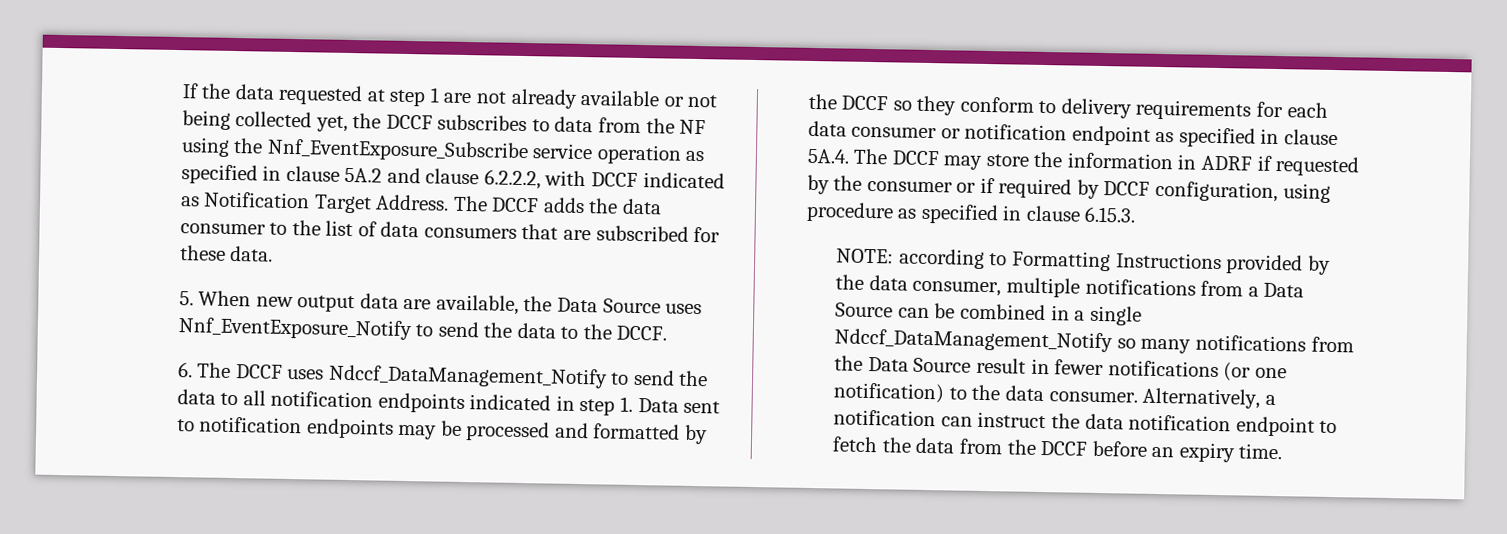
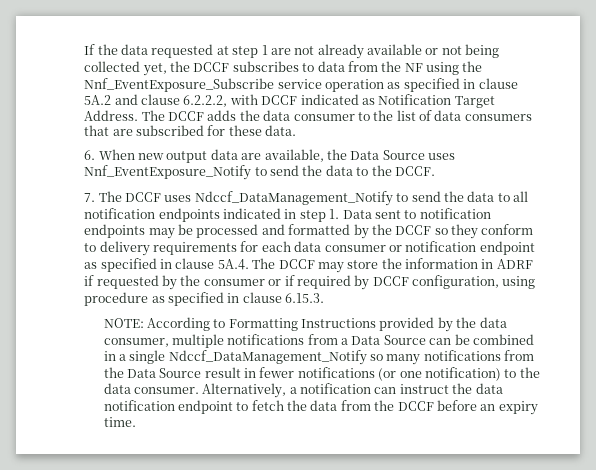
[178,291,194,306] 5. -> [84,150,96,160] 6.
[177,362,193,378] 6. -> [84,193,96,202] 7.
[898,248,985,269] according -> [146,317,210,331] According

